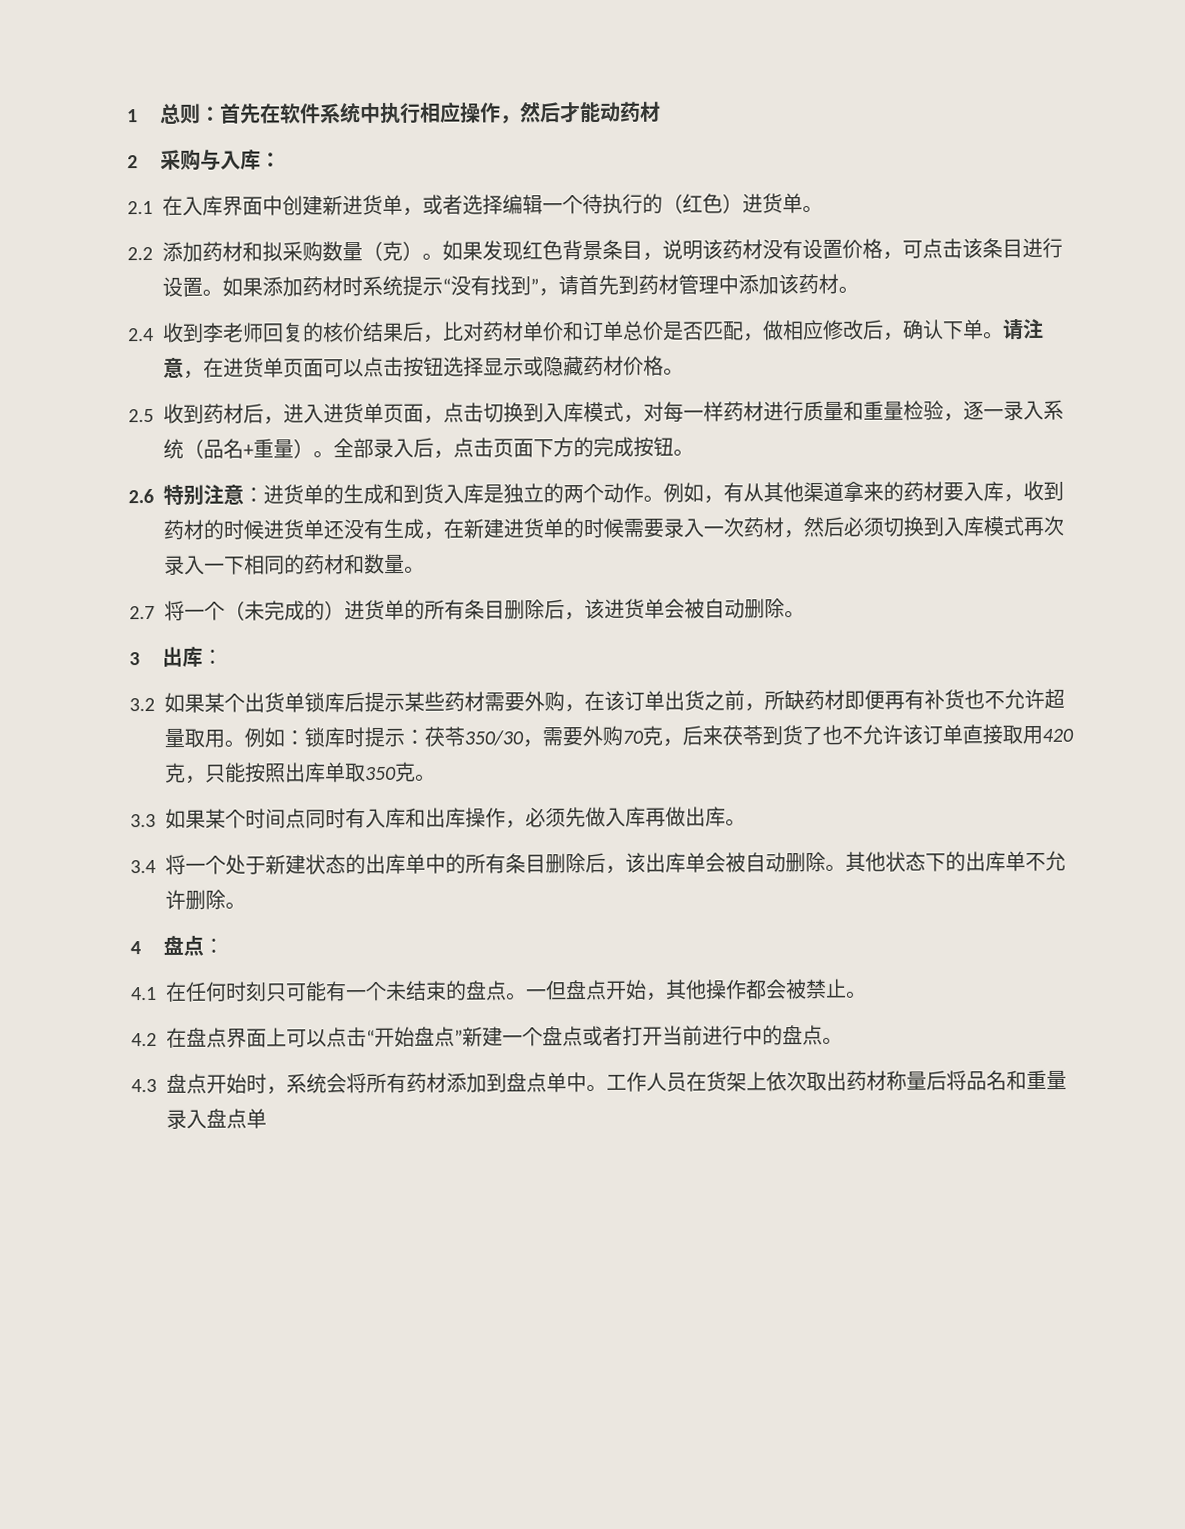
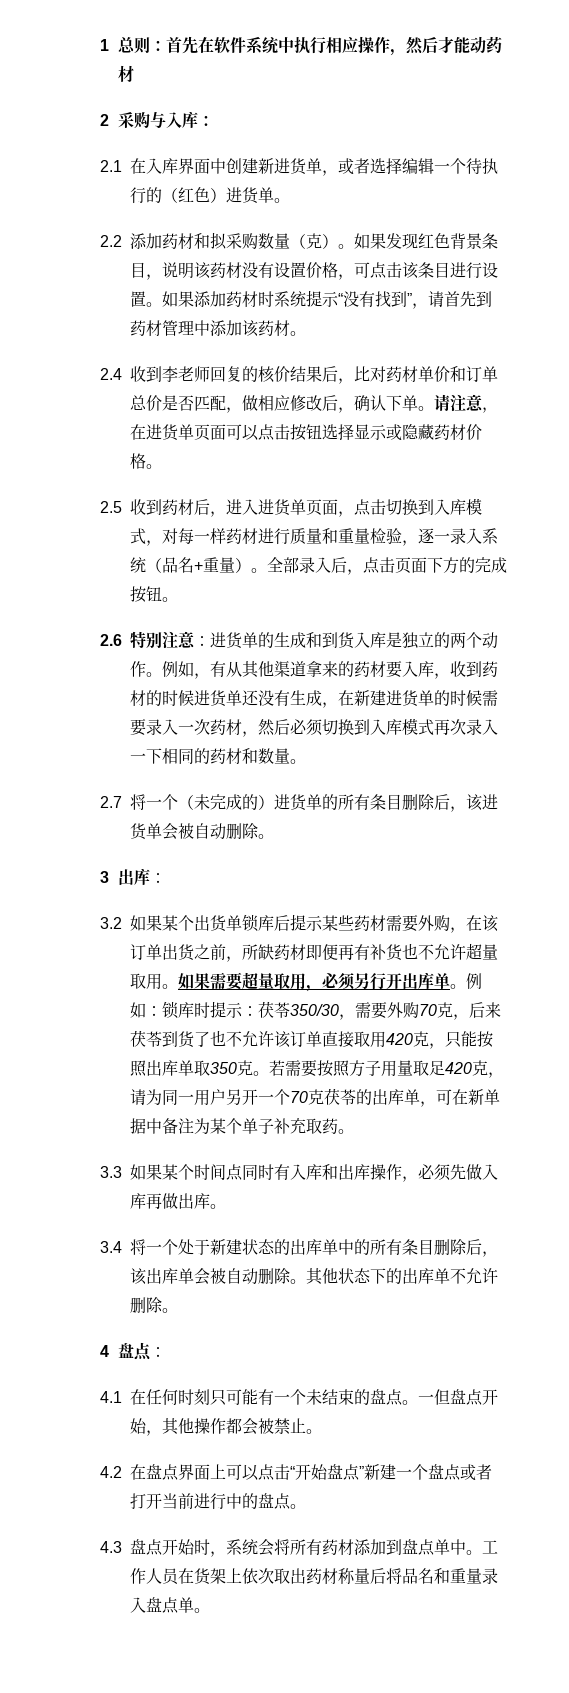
(245, 743) none -> [177,972,466,992] 如果需要超量取用，必须另行开出库单。
(436, 777) none -> [268,1060,504,1078] [129,1088,500,1107] [129,1118,354,1134] 若需要按照方子用量取足420克，请为同一用户另开一个70克茯苓的出库单，可在新单据中备注为某个单子补充取药。
(267, 1118) none -> [193,1608,210,1613] 。

